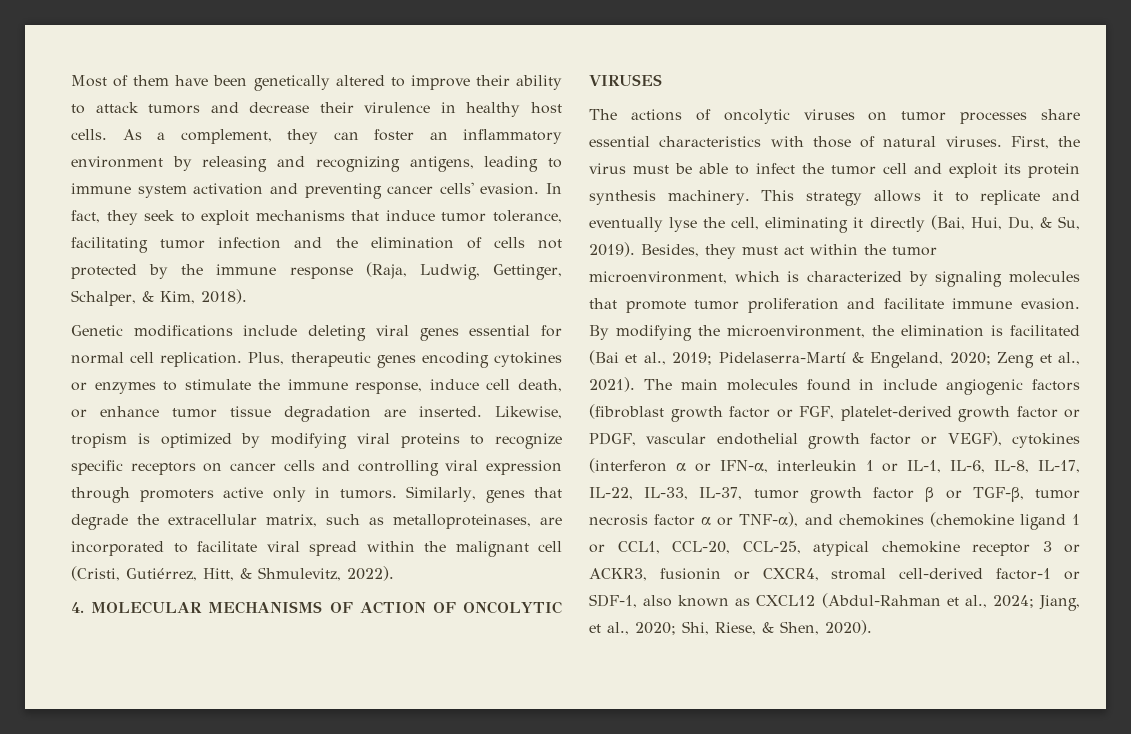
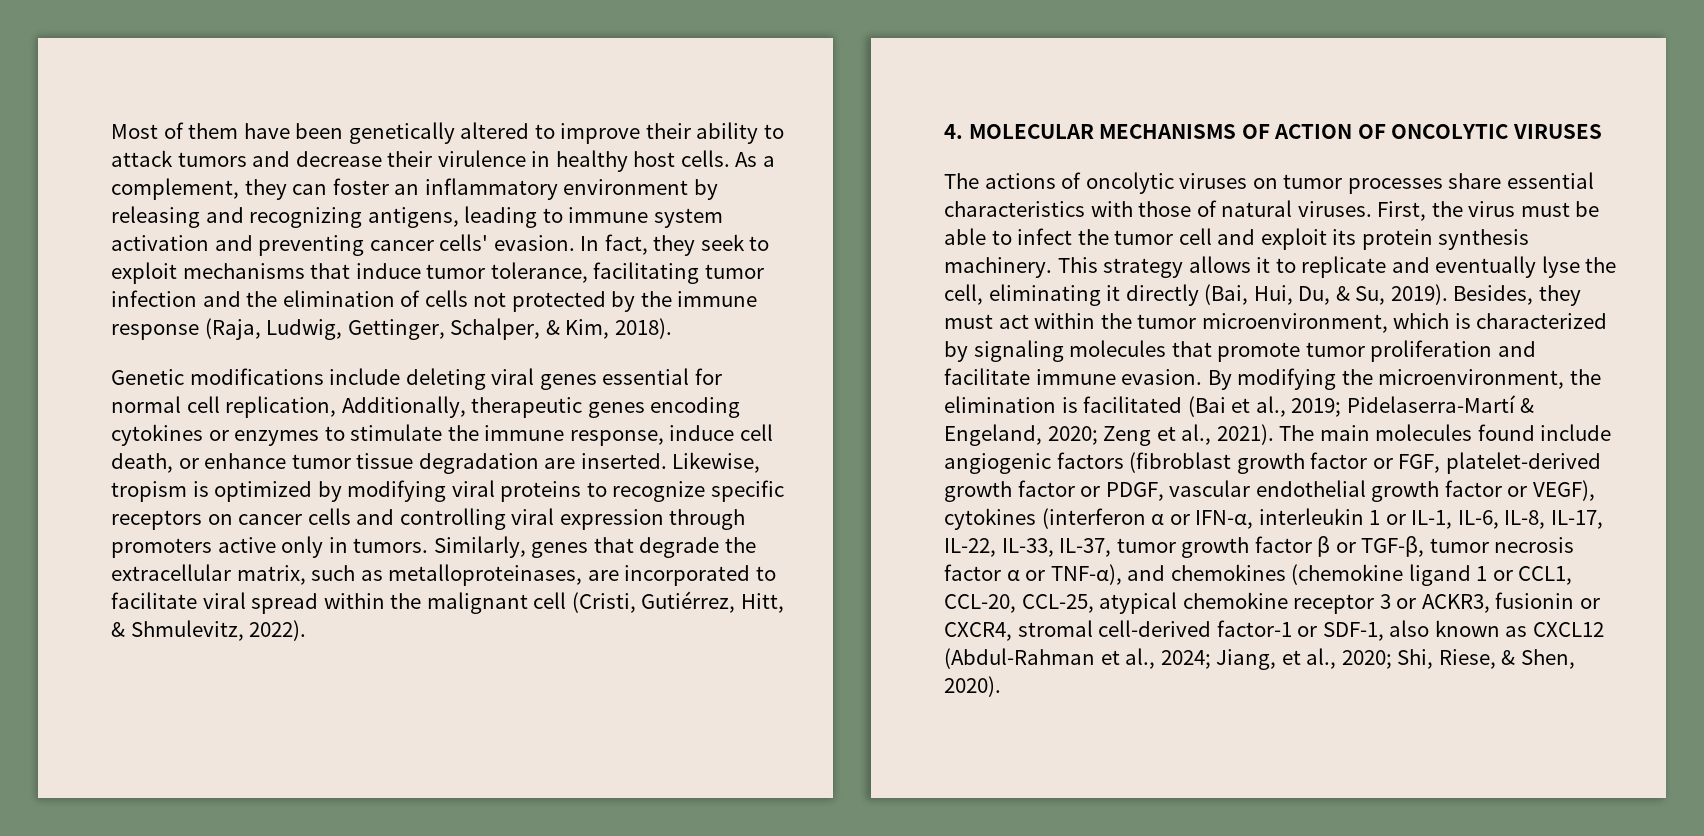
[160,352,285,367] replication. Plus, -> [225,396,466,418] replication, Additionally,
[859,379,875,390] in -> (1535, 432) none

